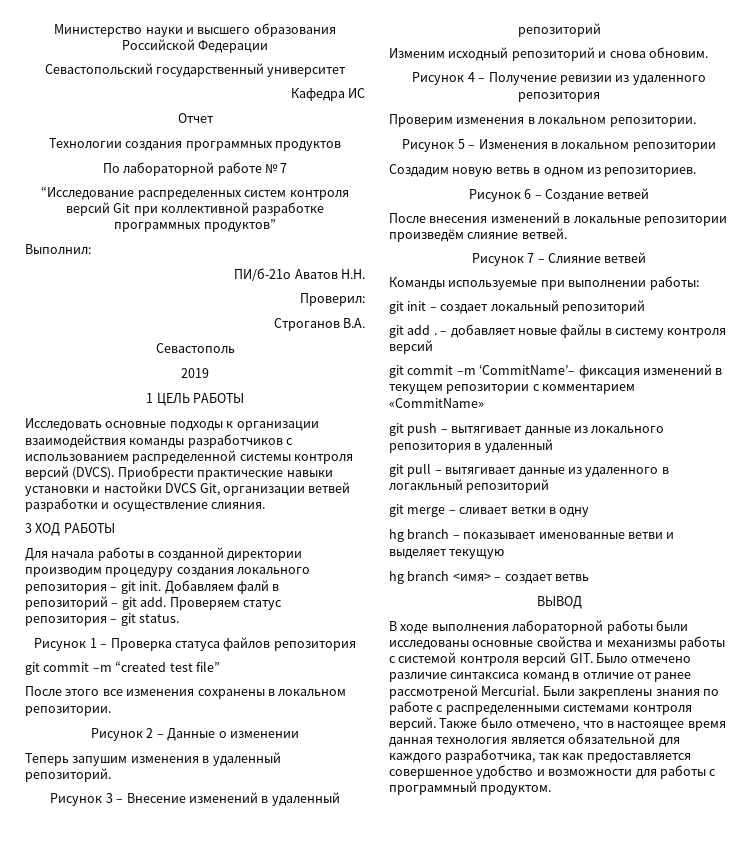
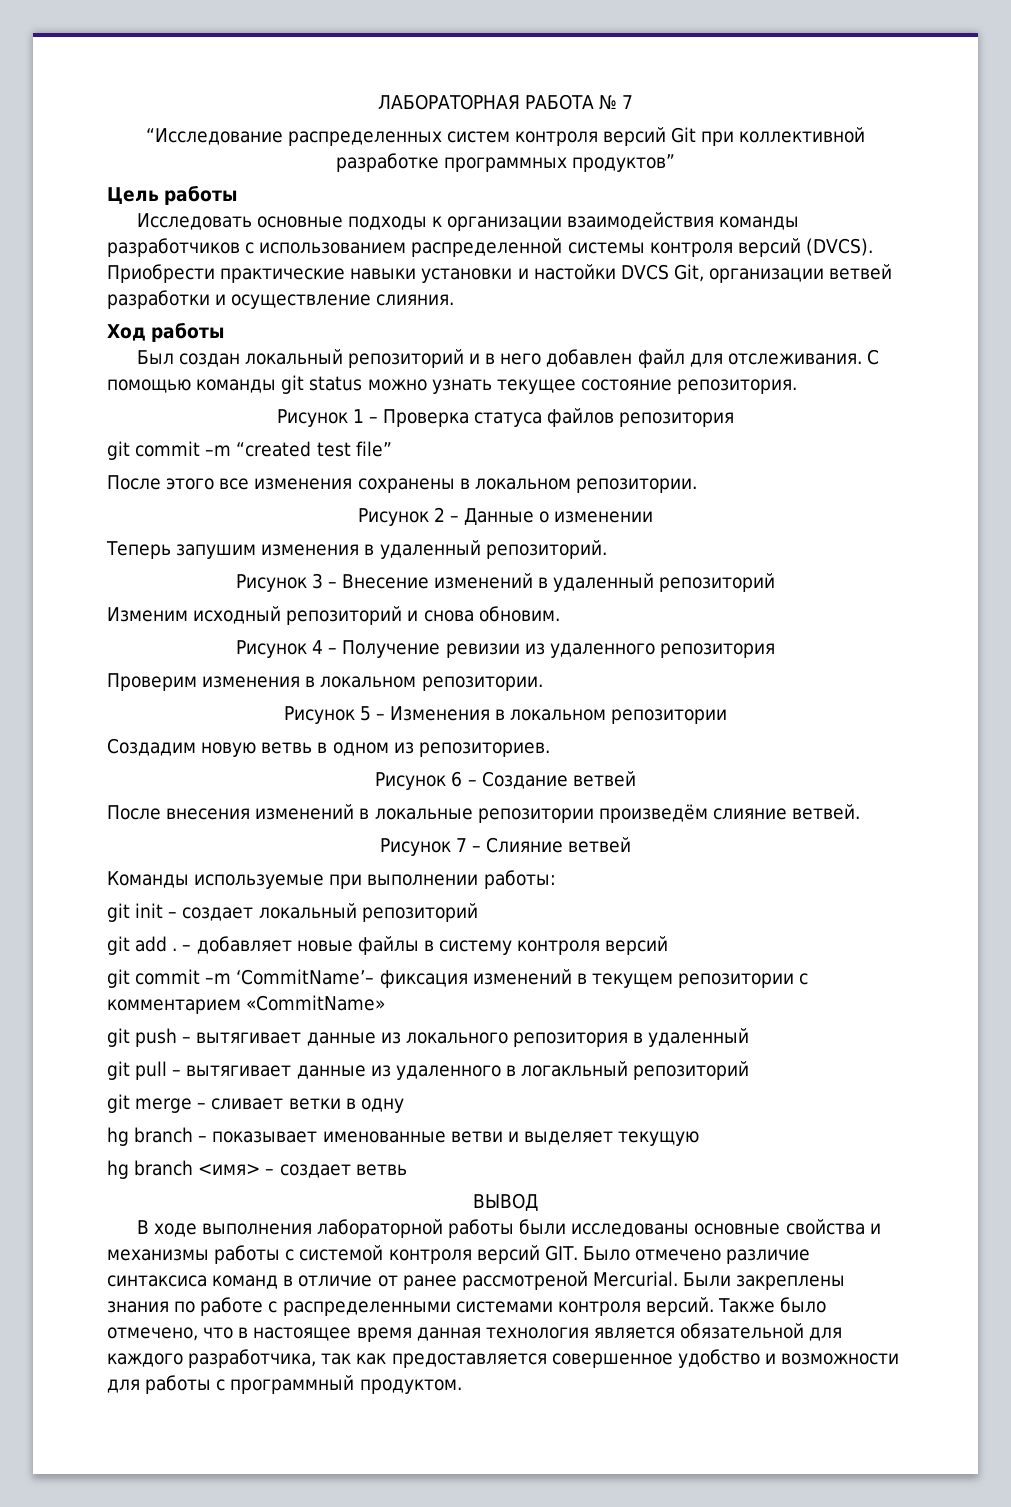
[54,23,336,37] [121,39,269,53] [44,63,347,77] [290,88,365,101] [177,113,214,123] [48,138,342,151] [102,162,262,176] Министерство науки и высшего образования Российской Федерации // Севастопольский государственный университет // Кафедра ИС // Отчет // Технологии создания программных продуктов // По лабораторной работе -> [377,94,594,110] ЛАБОРАТОРНАЯ РАБОТА
[25,244,91,254] [234,268,365,282] [300,293,365,306] [273,318,365,331] [155,343,235,353] [181,368,209,378] [146,393,244,406] Выполнил: // ПИ/б-21о Аватов Н.Н. // Проверил: // Строганов В.А. // Севастополь // 2019 // 1 ЦЕЛЬ РАБОТЫ -> [107,185,238,205] Цель работы
[25,523,115,536] [25,547,302,561] [25,567,311,577] [25,580,280,594] [25,596,282,610] [25,613,180,626] 3 ХОД РАБОТЫ // Для начала работы в созданной директории производим процедуру создания локального репозитория – git init. Добавляем фалй в репозиторий – git add. Проверяем статус репозитория – git status. -> [107,322,225,342] [136,349,879,368] [107,375,798,394] Ход работы // Был создан локальный репозиторий и в него добавлен файл для отслеживания. С помощью команды git status можно узнать текущее состояние репозитория.

